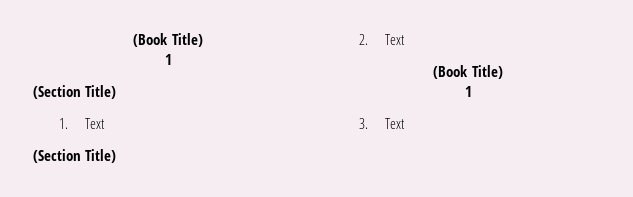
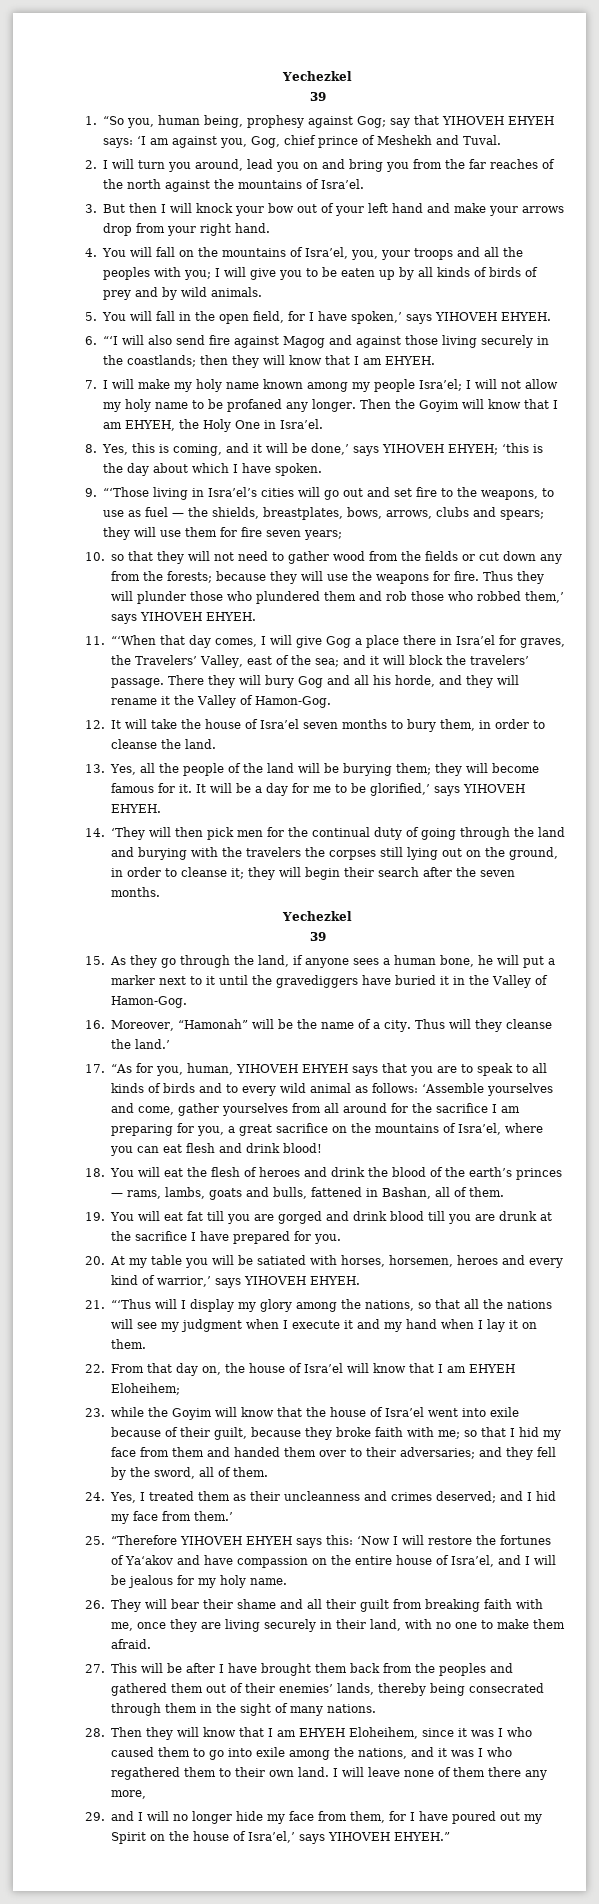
[133,33,203,47] [164,54,172,65] [33,85,117,99] [58,118,105,129] [33,149,117,163] [358,34,405,45] [433,65,503,79] [464,86,472,97] [358,118,405,129] (Book Title) // 1 // (Section Title) // 1. Text // (Section Title) // 2. Text // (Book Title) // 1 // 3. Text -> [282,71,352,81] [309,92,326,101] [84,115,554,128] [102,135,501,148] [84,159,555,172] [102,179,364,192] [84,203,564,216] [102,223,270,236] [84,247,523,260] [102,267,538,280] [102,287,262,300] [84,311,551,324] [84,335,549,348] [102,355,435,368] [84,379,558,392] [102,399,558,412] [102,419,323,432] [84,443,543,456] [102,463,322,476] [84,487,554,500] [102,507,544,520] [102,527,342,540] [84,551,562,564] [110,571,544,584] [110,591,564,604] [110,612,256,624] [84,635,565,648] [110,655,529,668] [110,675,519,688] [110,695,331,708] [84,719,545,732] [110,739,216,749] [84,763,539,776] [110,783,525,796] [110,804,161,813] [84,827,565,840] [110,847,558,860] [110,867,515,880] [110,887,160,897] [282,911,352,921] [309,932,326,941] [84,955,555,968] [110,975,548,988] [110,996,187,1008] [84,1019,552,1032] [110,1039,170,1049] [84,1063,547,1076] [110,1083,553,1096] [110,1103,520,1116] [110,1123,543,1136] [109,1143,322,1156] [84,1167,562,1180] [110,1187,504,1200] [84,1211,552,1224] [110,1231,341,1244] [84,1255,563,1268] [110,1275,360,1288] [84,1299,552,1312] [110,1319,537,1332] [110,1339,146,1349] [84,1363,515,1376] [110,1383,180,1395] [84,1407,519,1420] [110,1427,561,1440] [110,1447,556,1460] [110,1467,268,1480] [84,1491,556,1503] [110,1511,233,1524] [84,1535,551,1548] [110,1555,556,1568] [110,1575,287,1588] [84,1599,543,1612] [110,1619,565,1632] [110,1639,151,1649] [84,1663,513,1676] [110,1683,544,1696] [110,1703,376,1716] [84,1727,532,1740] [110,1747,512,1760] [110,1767,547,1780] [110,1790,146,1799] [84,1811,542,1824] [110,1831,450,1844] Yechezkel // 39 // 1. “So you, human being, prophesy against Gog; say that YIHOVEH EHYEH says: ‘I am against you, Gog, chief prince of Meshekh and Tuval. // 2. I will turn you around, lead you on and bring you from the far reaches of the north against the mountains of Isra’el. // 3. But then I will knock your bow out of your left hand and make your arrows drop from your right hand. // 4. You will fall on the mountains of Isra’el, you, your troops and all the peoples with you; I will give you to be eaten up by all kinds of birds of prey and by wild animals. // 5. You will fall in the open field, for I have spoken,’ says YIHOVEH EHYEH. // 6. “‘I will also send fire against Magog and against those living securely in the coastlands; then they will know that I am EHYEH. // 7. I will make my holy name known among my people Isra’el; I will not allow my holy name to be profaned any longer. Then the Goyim will know that I am EHYEH, the Holy One in Isra’el. // 8. Yes, this is coming, and it will be done,’ says YIHOVEH EHYEH; ‘this is the day about which I have spoken. // 9. “‘Those living in Isra’el’s cities will go out and set fire to the weapons, to use as fuel — the shields, breastplates, bows, arrows, clubs and spears; they will use them for fire seven years; // 10. so that they will not need to gather wood from the fields or cut down any from the forests; because they will use the weapons for fire. Thus they will plunder those who plundered them and rob those who robbed them,’ says YIHOVEH EHYEH. // 11. “‘When that day comes, I will give Gog a place there in Isra’el for graves, the Travelers’ Valley, east of the sea; and it will block the travelers’ passage. There they will bury Gog and all his horde, and they will rename it the Valley of Hamon-Gog. // 12. It will take the house of Isra’el seven months to bury them, in order to cleanse the land. // 13. Yes, all the people of the land will be burying them; they will become famous for it. It will be a day for me to be glorified,’ says YIHOVEH EHYEH. // 14. ‘They will then pick men for the continual duty of going through the land and burying with the travelers the corpses still lying out on the ground, in order to cleanse it; they will begin their search after the seven months. // Yechezkel // 39 // 15. As they go through the land, if anyone sees a human bone, he will put a marker next to it until the gravediggers have buried it in the Valley of Hamon-Gog. // 16. Moreover, “Hamonah” will be the name of a city. Thus will they cleanse the land.’ // 17. “As for you, human, YIHOVEH EHYEH says that you are to speak to all kinds of birds and to every wild animal as follows: ‘Assemble yourselves and come, gather yourselves from all around for the sacrifice I am preparing for you, a great sacrifice on the mountains of Isra’el, where you can eat flesh and drink blood! // 18. You will eat the flesh of heroes and drink the blood of the earth’s princes — rams, lambs, goats and bulls, fattened in Bashan, all of them. // 19. You will eat fat till you are gorged and drink blood till you are drunk at the sacrifice I have prepared for you. // 20. At my table you will be satiated with horses, horsemen, heroes and every kind of warrior,’ says YIHOVEH EHYEH. // 21. “‘Thus will I display my glory among the nations, so that all the nations will see my judgment when I execute it and my hand when I lay it on them. // 22. From that day on, the house of Isra’el will know that I am EHYEH Eloheihem; // 23. while the Goyim will know that the house of Isra’el went into exile because of their guilt, because they broke faith with me; so that I hid my face from them and handed them over to their adversaries; and they fell by the sword, all of them. // 24. Yes, I treated them as their uncleanness and crimes deserved; and I hid my face from them.’ // 25. “Therefore YIHOVEH EHYEH says this: ‘Now I will restore the fortunes of Ya‘akov and have compassion on the entire house of Isra’el, and I will be jealous for my holy name. // 26. They will bear their shame and all their guilt from breaking faith with me, once they are living securely in their land, with no one to make them afraid. // 27. This will be after I have brought them back from the peoples and gathered them out of their enemies’ lands, thereby being consecrated through them in the sight of many nations. // 28. Then they will know that I am EHYEH Eloheihem, since it was I who caused them to go into exile among the nations, and it was I who regathered them to their own land. I will leave none of them there any more, // 29. and I will no longer hide my face from them, for I have poured out my Spirit on the house of Isra’el,’ says YIHOVEH EHYEH.”

